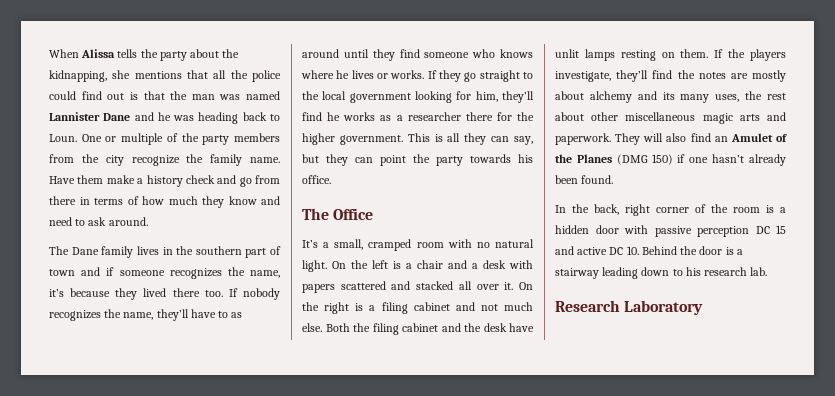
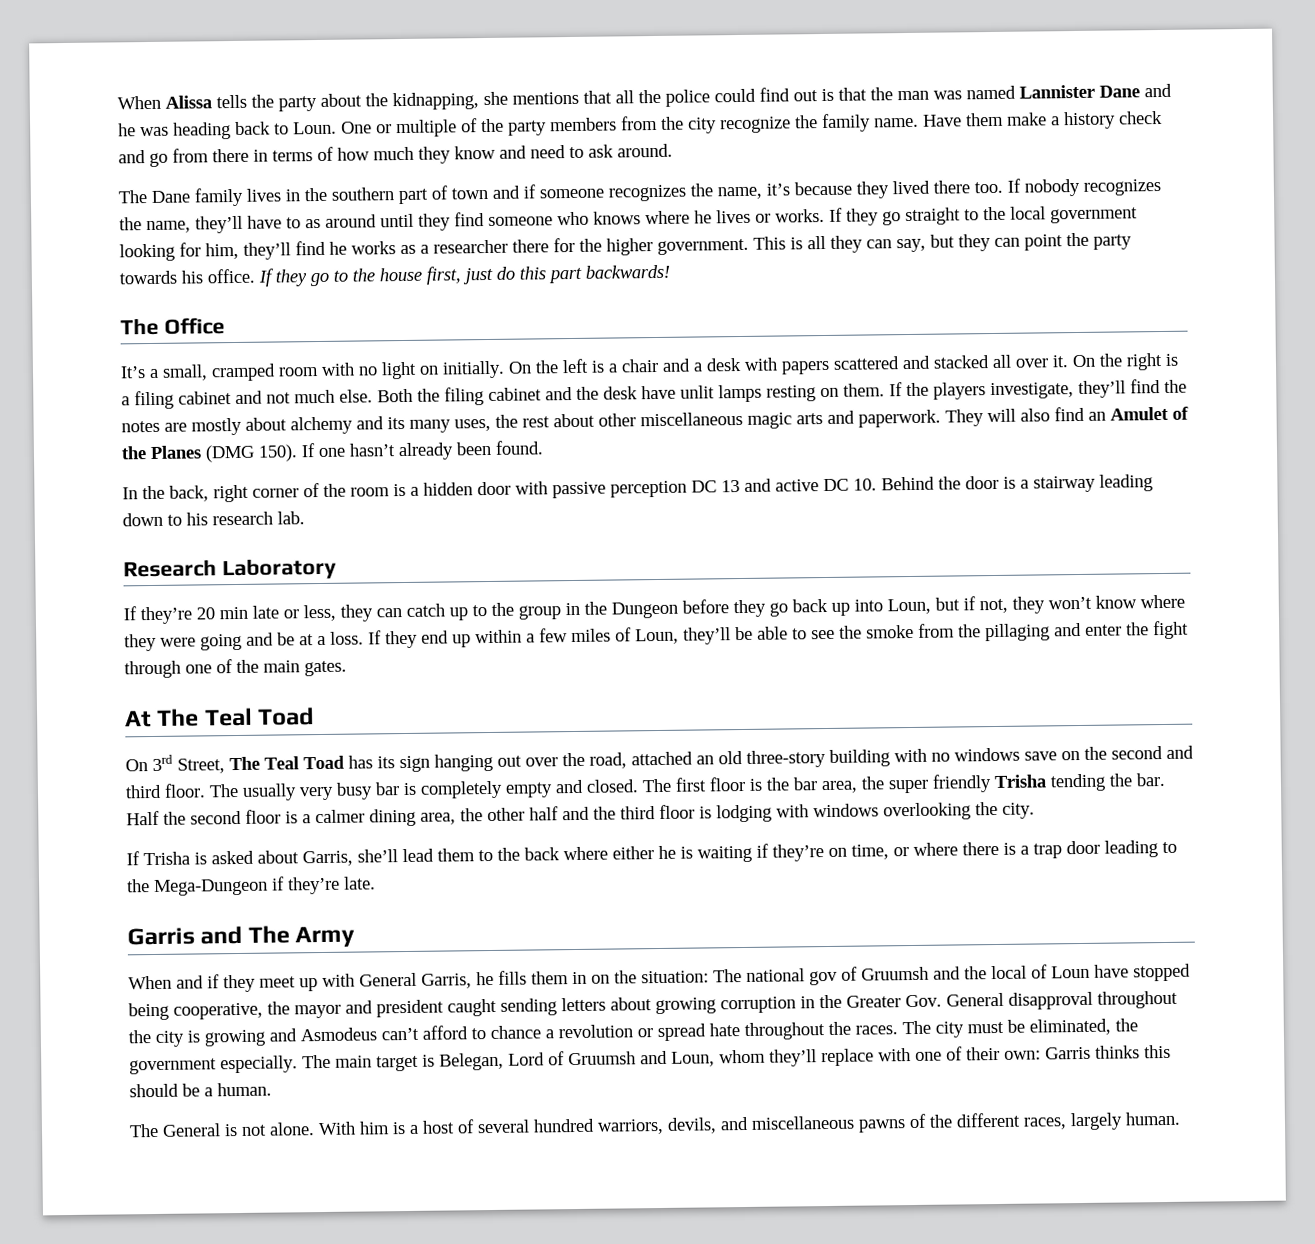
(331, 179) none -> [258,264,670,287] If they go to the house first, just do this part backwards!
[495,239,534,248] [302,260,327,272] natural light. -> [381,360,505,380] light on initially.
[651,154,686,165] 150) if -> [258,443,316,462] 150). If
[776,225,786,234] 15 -> [721,480,740,493] 13
(704, 307) none -> [123,594,1185,625] [124,620,1189,652] [124,659,347,679] [125,707,315,728] [125,745,1194,774] [125,772,1165,801] [126,801,1035,827] [126,840,1177,867] [127,876,376,896] [127,925,356,948] [128,963,1191,993] [128,990,1178,1021] [128,1018,1138,1047] [129,1044,1171,1075] [129,1082,272,1098] [129,1111,1181,1138] // If they’re 20 min late or less, they can catch up to the group in the Dungeon before they go back up into Loun, but if not, they won’t know where they were going and be at a loss. If they end up within a few miles of Loun, they’ll be able to see the smoke from the pillaging and enter the fight through one of the main gates. // At The Teal Toad // On 3rd Street, The Teal Toad has its sign hanging out over the road, attached an old three-story building with no windows save on the second and third floor. The usually very busy bar is completely empty and closed. The first floor is the bar area, the super friendly Trisha tending the bar. Half the second floor is a calmer dining area, the other half and the third floor is lodging with windows overlooking the city. // If Trisha is asked about Garris, she’ll lead them to the back where either he is waiting if they’re on time, or where there is a trap door leading to the Mega-Dungeon if they’re late. // Garris and The Army // When and if they meet up with General Garris, he fills them in on the situation: The national gov of Gruumsh and the local of Loun have stopped being cooperative, the mayor and president caught sending letters about growing corruption in the Greater Gov. General disapproval throughout the city is growing and Asmodeus can’t afford to chance a revolution or spread hate throughout the races. The city must be eliminated, the government especially. The main target is Belegan, Lord of Gruumsh and Loun, whom they’ll replace with one of their own: Garris thinks this should be a human. // The General is not alone. With him is a host of several hundred warriors, devils, and miscellaneous pawns of the different races, largely human.

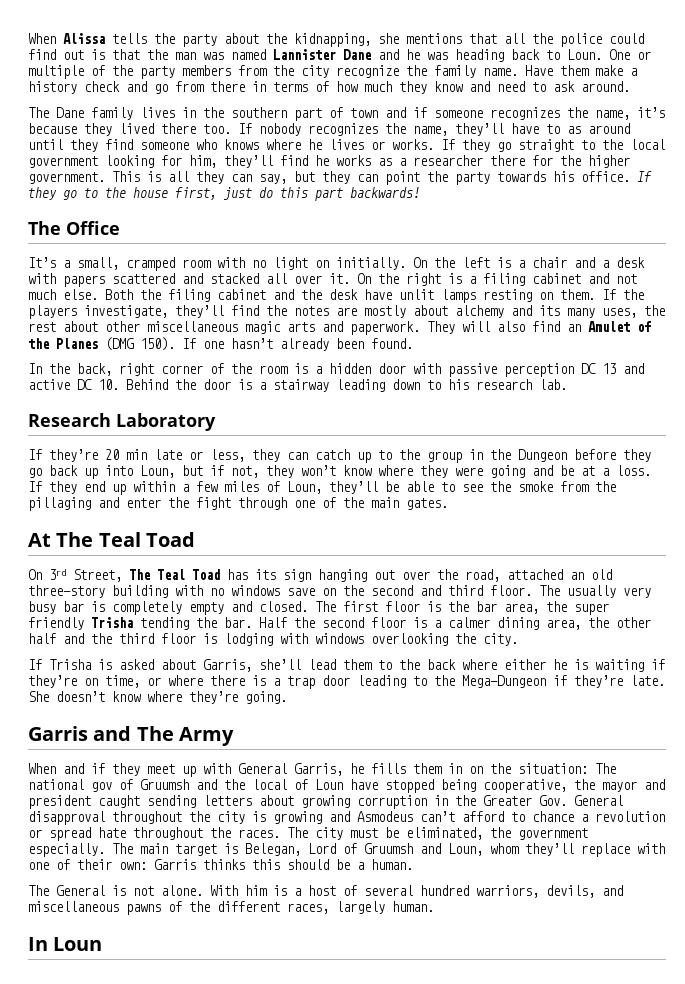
(376, 883) none -> [28,691,287,704] She doesn’t know where they’re going.
(1181, 1118) none -> [28,937,103,951] // In Loun

